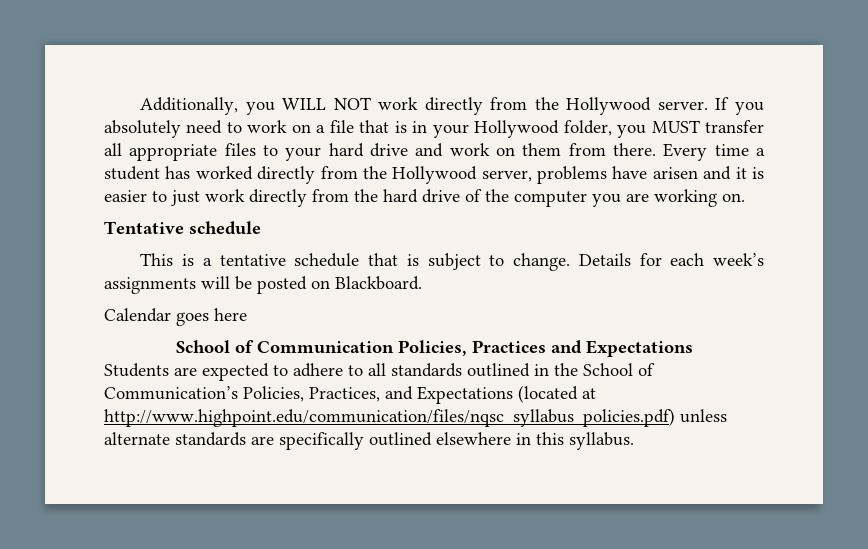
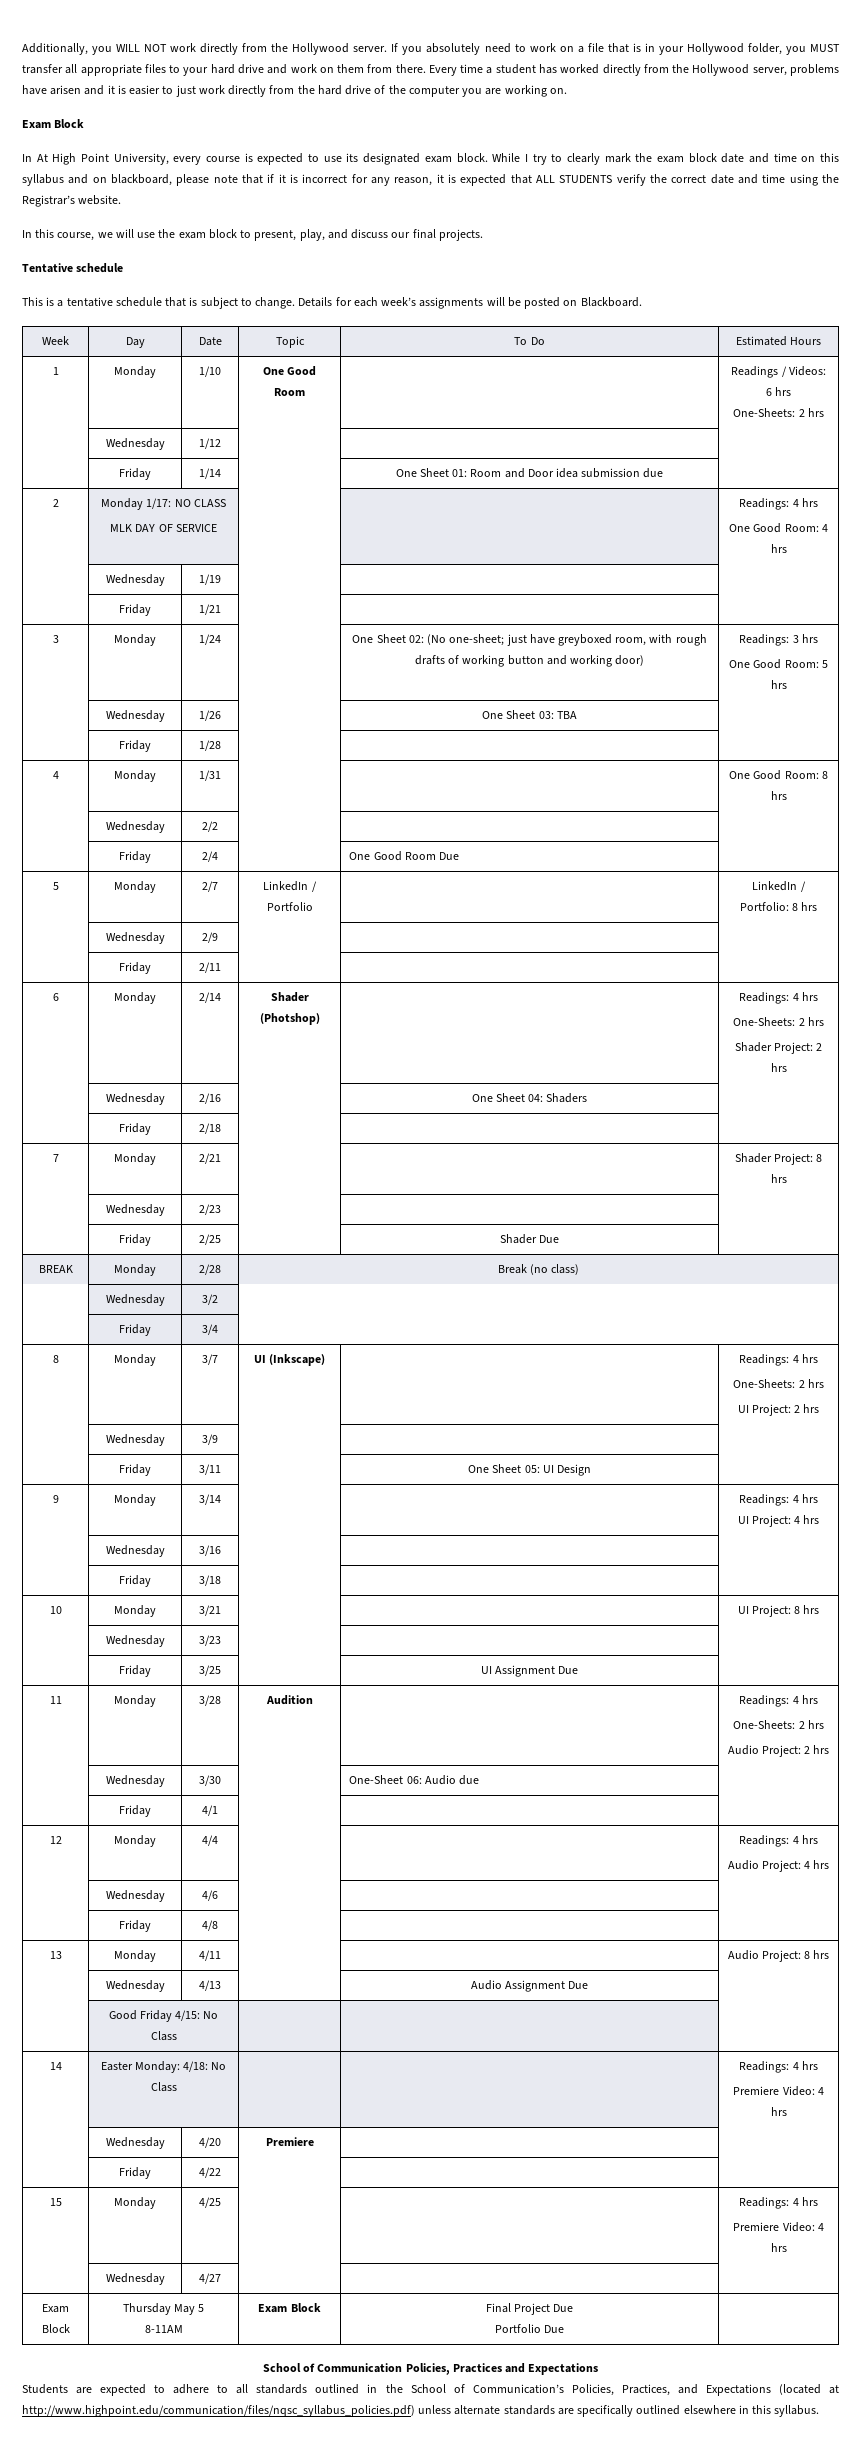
(745, 197) none -> [22,119,85,129] [22,153,840,165] [22,174,840,186] [22,195,122,207] [22,229,483,241] // Exam Block // In At High Point University, every course is expected to use its designated exam block. While I try to clearly mark the exam block date and time on this syllabus and on blackboard, please note that if it is incorrect for any reason, it is expected that ALL STUDENTS verify the correct date and time using the Registrar’s website. // In this course, we will use the exam block to present, play, and discuss our final projects.
[104,308,247,326] // Calendar goes here -> [42,336,69,345] [125,337,145,348] [198,337,222,346] [275,336,305,348] [514,337,545,345] [735,336,822,346] [52,367,59,375] [114,366,156,378] [199,366,222,377] [262,366,317,376] [274,388,305,396] [731,366,826,378] [765,387,792,396] [733,408,824,417] [105,438,165,450] [199,438,222,449] [119,468,151,480] [199,468,222,479] [395,468,664,478] [52,499,59,507] [101,498,226,510] [110,524,217,532] [739,498,818,510] [729,523,828,533] [770,544,787,553] [105,574,165,586] [199,574,222,585] [119,604,151,616] [199,604,222,615] [52,635,59,643] [114,634,156,646] [199,634,222,645] [352,634,707,646] [414,655,645,667] [739,634,818,646] [729,659,828,669] [770,680,787,689] [105,710,165,722] [199,710,222,721] [482,710,577,719] [119,740,151,752] [199,740,222,751] [52,771,59,779] [114,770,156,782] [199,770,222,781] [729,770,828,780] [770,791,787,800] [105,821,165,833] [202,821,219,832] [119,851,151,863] [202,851,219,862] [349,851,460,861] [52,882,59,890] [114,881,156,893] [202,881,219,892] [263,881,317,892] [266,902,313,911] [752,881,806,892] [739,902,818,911] [105,932,165,944] [202,932,219,943] [119,962,151,974] [199,962,222,973] [52,993,59,1001] [114,992,156,1004] [199,992,222,1003] [270,992,309,1002] [259,1013,320,1025] [739,992,818,1004] [733,1017,824,1026] [734,1042,823,1054] [770,1063,787,1072] [105,1093,165,1105] [199,1093,222,1104] [471,1093,588,1103] [119,1123,151,1135] [199,1123,222,1134] [52,1154,59,1162] [114,1153,156,1165] [199,1153,222,1164] [734,1153,823,1165] [770,1174,787,1183] [105,1204,165,1216] [199,1204,222,1215] [119,1234,151,1246] [199,1234,222,1245] [499,1234,560,1244] [38,1265,73,1273] [114,1264,156,1276] [199,1264,222,1275] [497,1264,580,1275] [105,1294,165,1306] [202,1294,219,1305] [119,1324,151,1336] [202,1324,219,1335] [52,1355,59,1363] [114,1354,156,1366] [202,1354,219,1365] [253,1354,326,1366] [739,1354,818,1366] [733,1379,824,1388] [737,1404,820,1416] [105,1434,165,1446] [202,1434,219,1445] [119,1464,151,1476] [199,1464,222,1475] [468,1464,591,1476] [52,1495,59,1503] [114,1494,156,1506] [199,1494,222,1505] [739,1494,818,1506] [737,1515,820,1527] [105,1545,165,1557] [199,1545,222,1556] [119,1575,151,1587] [199,1575,222,1586] [49,1606,62,1614] [114,1605,156,1617] [199,1605,222,1616] [737,1605,820,1617] [105,1635,165,1647] [199,1635,222,1646] [119,1665,151,1677] [199,1665,222,1676] [480,1665,579,1677] [49,1696,62,1704] [114,1695,156,1707] [199,1695,222,1706] [265,1695,313,1705] [739,1695,818,1707] [733,1720,824,1729] [727,1745,830,1757] [105,1775,165,1787] [199,1775,222,1786] [349,1775,480,1785] [119,1805,151,1817] [202,1805,219,1816] [49,1836,62,1844] [114,1835,156,1847] [202,1835,219,1846] [739,1835,818,1847] [727,1860,830,1872] [105,1890,165,1902] [202,1890,219,1901] [119,1920,151,1932] [202,1920,219,1931] [49,1951,62,1959] [114,1950,156,1962] [199,1950,222,1961] [727,1950,830,1962] [105,1980,165,1992] [199,1980,222,1991] [470,1980,589,1992] [108,2010,219,2022] [150,2031,177,2041] [49,2062,62,2070] [100,2061,227,2073] [150,2082,177,2092] [739,2061,818,2073] [733,2086,824,2096] [770,2107,787,2116] [105,2137,165,2149] [199,2137,222,2148] [265,2137,314,2146] [119,2167,151,2179] [199,2167,222,2178] [49,2198,62,2206] [114,2197,156,2209] [199,2197,222,2208] [739,2197,818,2209] [733,2222,824,2232] [770,2243,787,2252] [105,2273,165,2285] [199,2273,222,2284] [42,2304,69,2313] [41,2324,70,2333] [122,2303,205,2315] [144,2325,183,2333] [258,2303,321,2313] [485,2303,574,2315] [494,2324,565,2333] // Week | Day | Date | Topic | To Do | Estimated Hours // 1 | Monday | 1/10 | One Good Room | | Readings / Videos: 6 hrs // One-Sheets: 2 hrs // | Wednesday | 1/12 | | | // | Friday | 1/14 | | One Sheet 01: Room and Door idea submission due | // 2 | Monday 1/17: NO CLASS // MLK DAY OF SERVICE | | | Readings: 4 hrs // One Good Room: 4 hrs // | Wednesday | 1/19 | | | // | Friday | 1/21 | | | // 3 | Monday | 1/24 | | One Sheet 02: (No one-sheet; just have greyboxed room, with rough drafts of working button and working door) | Readings: 3 hrs // One Good Room: 5 hrs // | Wednesday | 1/26 | | One Sheet 03: TBA | // | Friday | 1/28 | | | // 4 | Monday | 1/31 | | | One Good Room: 8 hrs // | Wednesday | 2/2 | | | // | Friday | 2/4 | | One Good Room Due | // 5 | Monday | 2/7 | LinkedIn / Portfolio | | LinkedIn / Portfolio: 8 hrs // | Wednesday | 2/9 | | | // | Friday | 2/11 | | | // 6 | Monday | 2/14 | Shader (Photshop) | | Readings: 4 hrs // One-Sheets: 2 hrs // Shader Project: 2 hrs // | Wednesday | 2/16 | | One Sheet 04: Shaders | // | Friday | 2/18 | | | // 7 | Monday | 2/21 | | | Shader Project: 8 hrs // | Wednesday | 2/23 | | | // | Friday | 2/25 | | Shader Due | // BREAK | Monday | 2/28 | Break (no class) // | Wednesday | 3/2 | // | Friday | 3/4 | // 8 | Monday | 3/7 | UI (Inkscape) | | Readings: 4 hrs // One-Sheets: 2 hrs // UI Project: 2 hrs // | Wednesday | 3/9 | | | // | Friday | 3/11 | | One Sheet 05: UI Design | // 9 | Monday | 3/14 | | | Readings: 4 hrs // UI Project: 4 hrs // | Wednesday | 3/16 | | | // | Friday | 3/18 | | | // 10 | Monday | 3/21 | | | UI Project: 8 hrs // | Wednesday | 3/23 | | | // | Friday | 3/25 | | UI Assignment Due | // 11 | Monday | 3/28 | Audition | | Readings: 4 hrs // One-Sheets: 2 hrs // Audio Project: 2 hrs // | Wednesday | 3/30 | | One-Sheet 06: Audio due | // | Friday | 4/1 | | | // 12 | Monday | 4/4 | | | Readings: 4 hrs // Audio Project: 4 hrs // | Wednesday | 4/6 | | | // | Friday | 4/8 | | | // 13 | Monday | 4/11 | | | Audio Project: 8 hrs // | Wednesday | 4/13 | | Audio Assignment Due | // | Good Friday 4/15: No Class | | | // 14 | Easter Monday: 4/18: No Class | | | Readings: 4 hrs // Premiere Video: 4 hrs // | Wednesday | 4/20 | Premiere | | // | Friday | 4/22 | | | // 15 | Monday | 4/25 | | | Readings: 4 hrs // Premiere Video: 4 hrs // | Wednesday | 4/27 | | | // Exam Block | Thursday May 5 // 8-11AM | Exam Block | Final Project Due // Portfolio Due |

